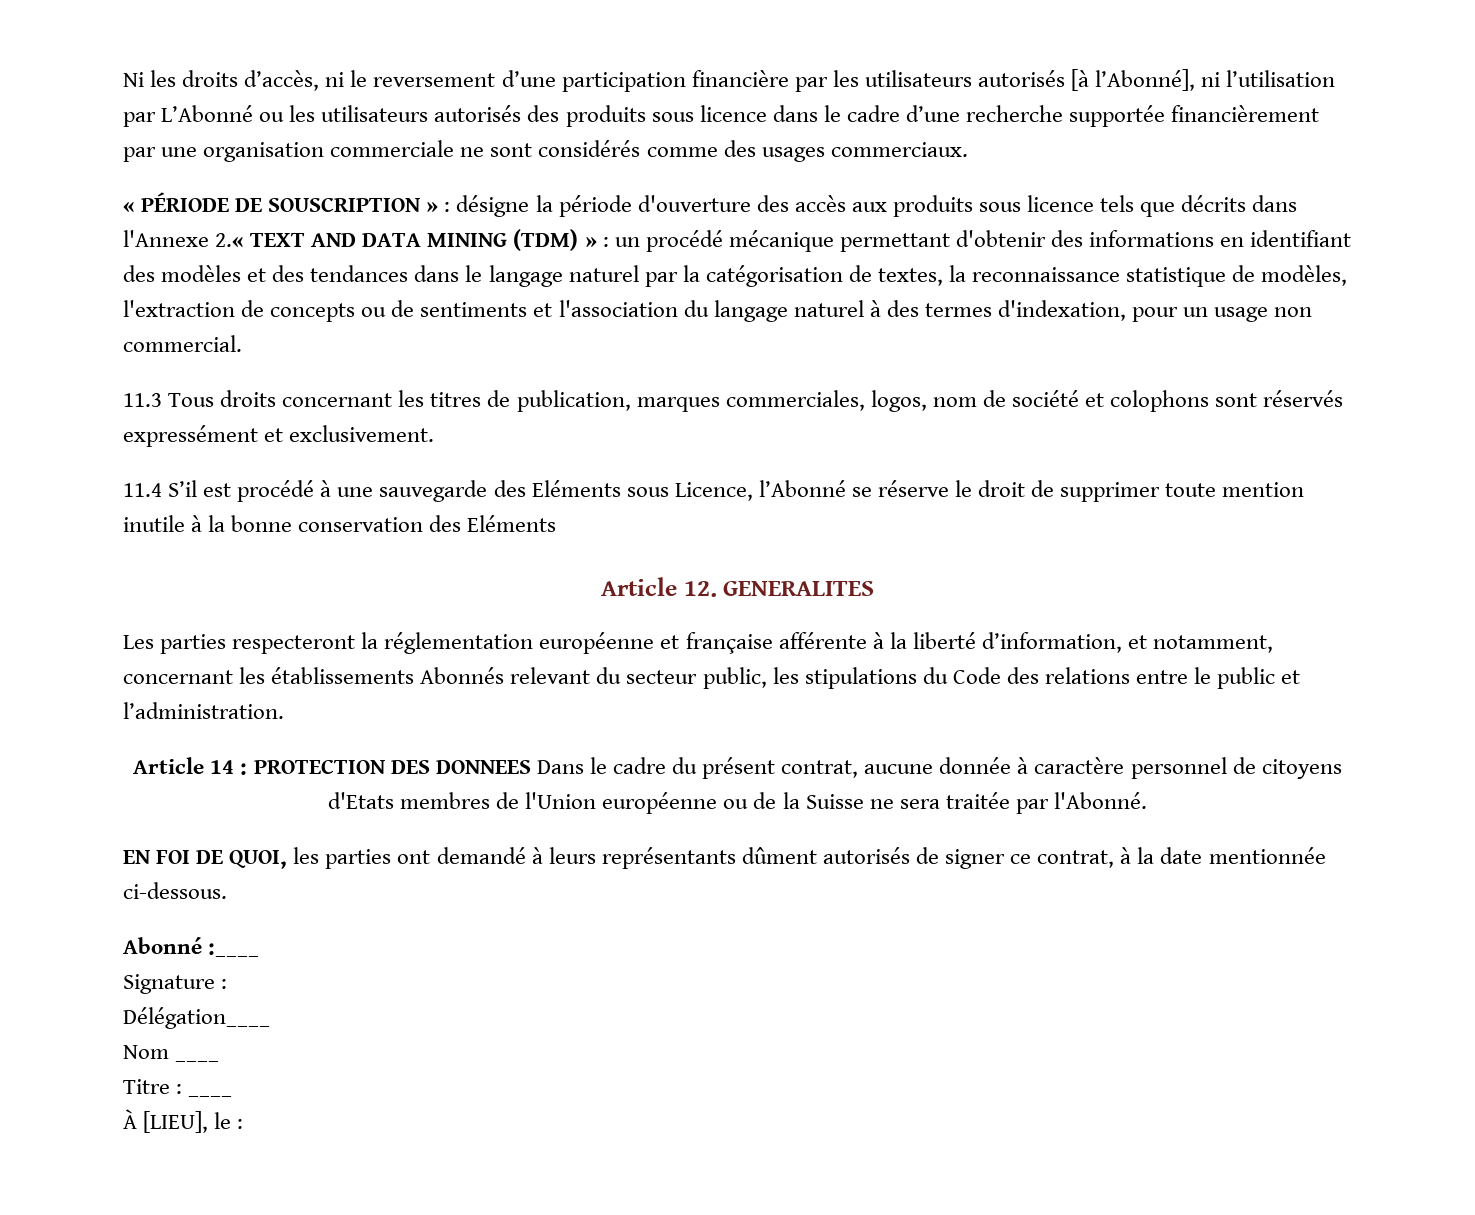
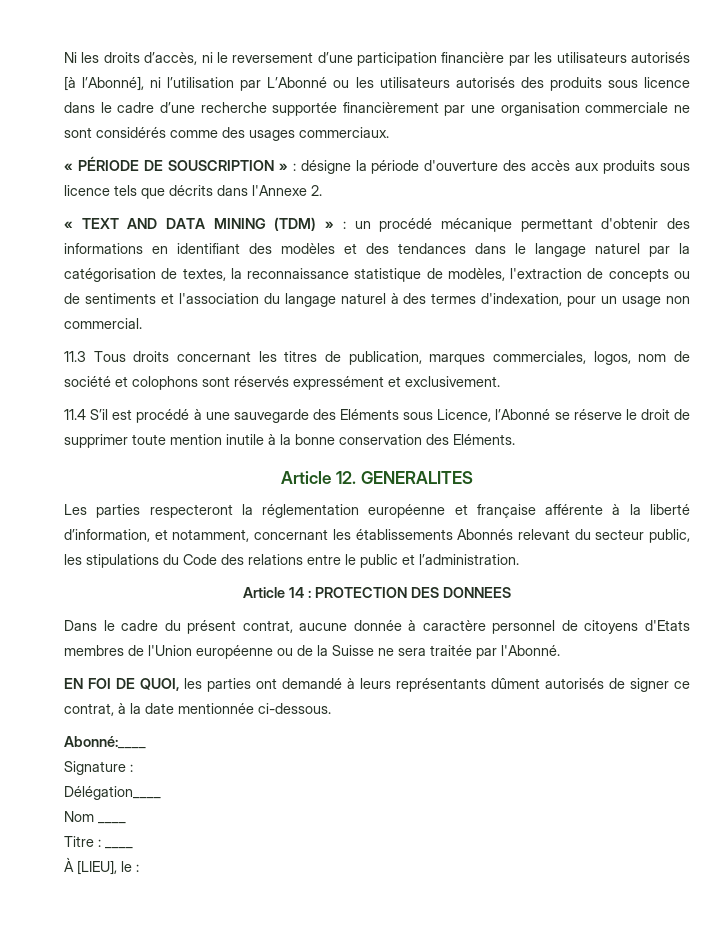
[215,233,245,247] 2.« -> [311,185,322,196] [64,221,73,229] 2. // «
[467,515,557,532] Eléments -> [453,434,515,445] Eléments.
(531, 767) none -> (511, 592) //
[123,937,260,957] Abonné :____ -> [64,736,146,749] Abonné:____

